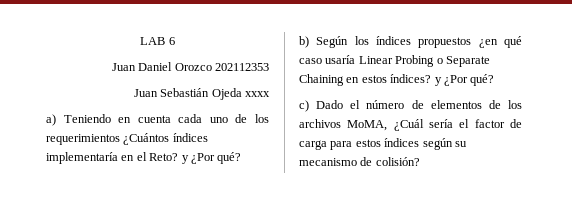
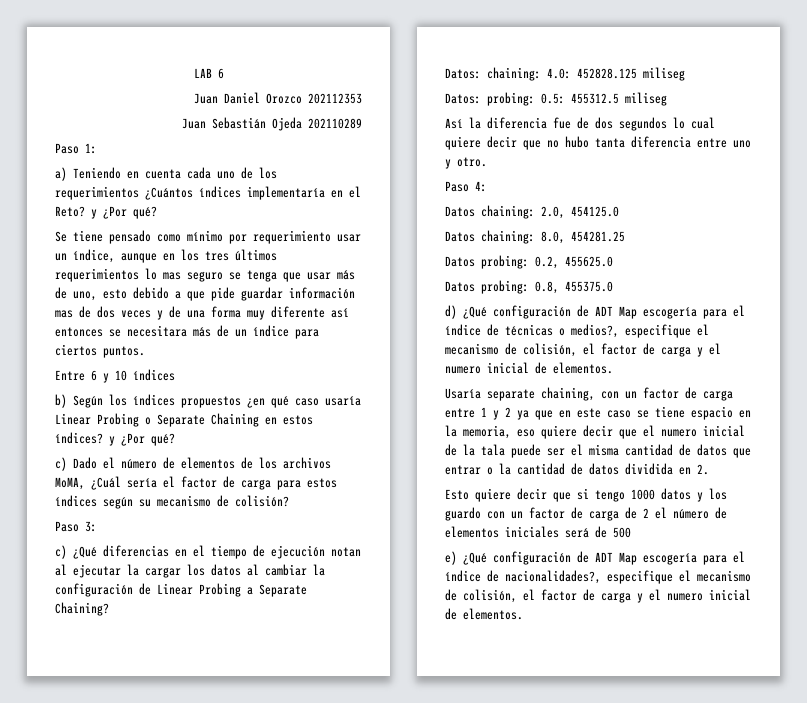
[245,91,270,97] xxxx -> [308,118,362,129] [55,143,97,154] 202110289 // Paso 1:
(242, 158) none -> [55,230,361,244] [55,249,277,263] [55,268,355,282] [55,287,355,301] [55,306,349,320] [55,325,319,339] [55,344,145,358] [55,369,175,383] // Se tiene pensado como mínimo por requerimiento usar un índice, aunque en los tres últimos requerimientos lo mas seguro se tenga que usar más de uno, esto debido a que pide guardar información mas de dos veces y de una forma muy diferente así entonces se necesitara más de un índice para ciertos puntos. // Entre 6 y 10 índices
(420, 161) none -> [55,521,97,532] [55,545,361,559] [55,564,325,578] [55,583,307,597] [55,602,109,616] [445,67,685,81] [445,92,667,106] [445,117,715,131] [445,136,751,150] [445,157,487,169] [445,181,487,192] [445,205,619,219] [445,230,625,244] [445,255,613,269] [445,280,613,294] [445,305,745,319] [445,324,709,338] [445,343,721,357] [445,362,613,374] [445,387,733,401] [445,406,751,420] [445,425,745,439] [445,444,751,458] [445,463,709,475] [445,488,727,502] [445,507,727,521] [445,526,631,538] [445,551,745,565] [445,570,751,584] [445,589,751,603] [445,608,523,620] // Paso 3: // c) ¿Qué diferencias en el tiempo de ejecución notan al ejecutar la cargar los datos al cambiar la configuración de Linear Probing a Separate Chaining? // Datos: chaining: 4.0: 452828.125 miliseg // Datos: probing: 0.5: 455312.5 miliseg // Así la diferencia fue de dos segundos lo cual quiere decir que no hubo tanta diferencia entre uno y otro. // Paso 4: // Datos chaining: 2.0, 454125.0 // Datos chaining: 8.0, 454281.25 // Datos probing: 0.2, 455625.0 // Datos probing: 0.8, 455375.0 // d) ¿Qué configuración de ADT Map escogería para el índice de técnicas o medios?, especifique el mecanismo de colisión, el factor de carga y el numero inicial de elementos. // Usaría separate chaining, con un factor de carga entre 1 y 2 ya que en este caso se tiene espacio en la memoria, eso quiere decir que el numero inicial de la tala puede ser el misma cantidad de datos que entrar o la cantidad de datos dividida en 2. // Esto quiere decir que si tengo 1000 datos y los guardo con un factor de carga de 2 el número de elementos iniciales será de 500 // e) ¿Qué configuración de ADT Map escogería para el índice de nacionalidades?, especifique el mecanismo de colisión, el factor de carga y el numero inicial de elementos.

